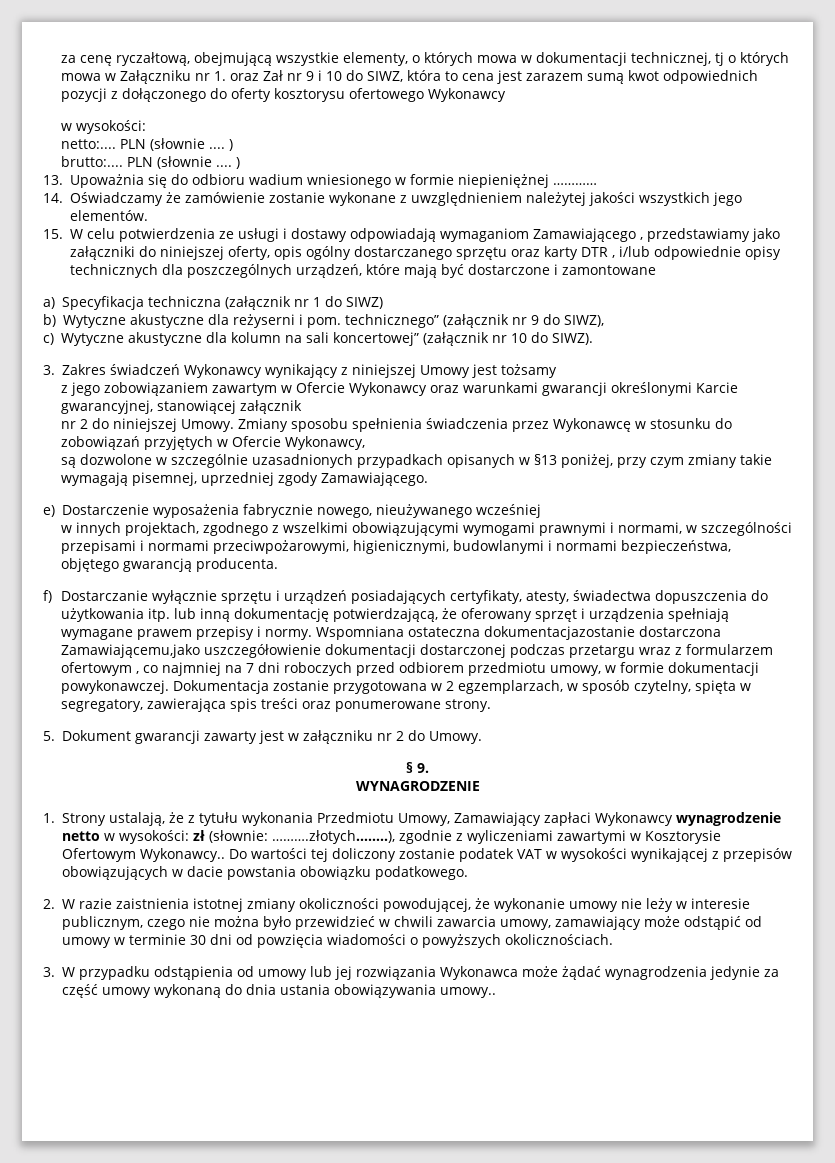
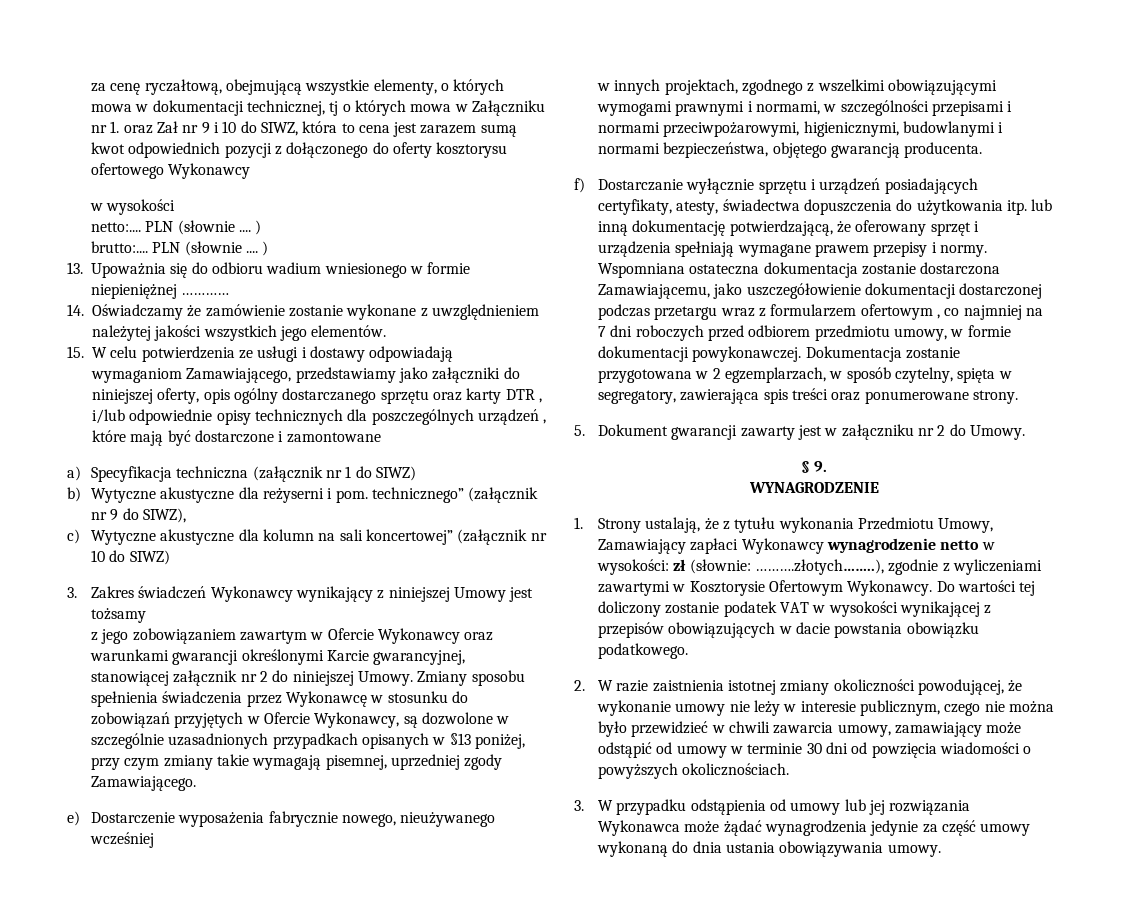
[75,120,146,134] wysokości: -> [106,199,176,215] wysokości
[533,228,643,242] Zamawiającego , -> [186,368,292,383] Zamawiającego,
[296,264,362,278] urządzeń, -> [477,409,547,425] urządzeń ,
[552,333,593,345] SIWZ). -> [129,550,170,565] SIWZ)
(302, 407) // -> (238, 678) none
(365, 443) // -> (400, 720) none
[483,626,721,640] [60,644,200,658] dokumentacjazostanie dostarczona Zamawiającemu,jako -> [763,262,1001,278] [597,283,743,299] dokumentacja zostanie dostarczona Zamawiającemu, jako
[140,848,225,862] Wykonawcy.. -> [847,580,933,596] Wykonawcy.
[440,987,496,998] umowy.. -> [887,844,941,857] umowy.

